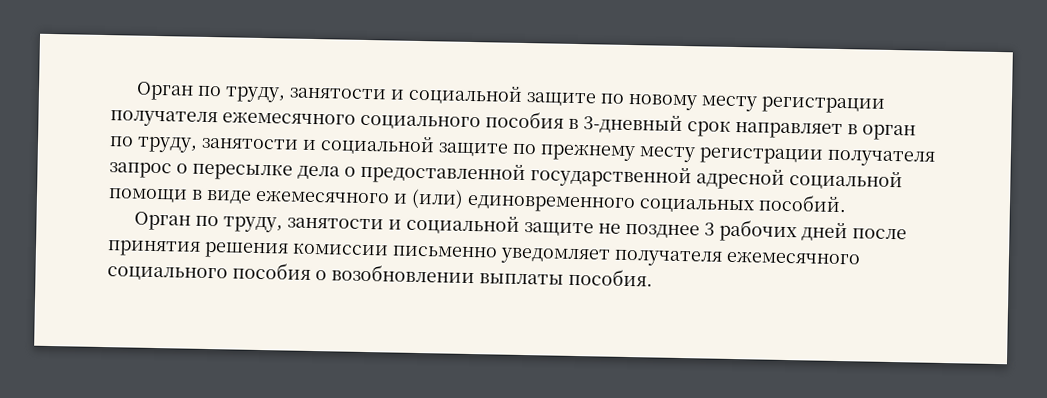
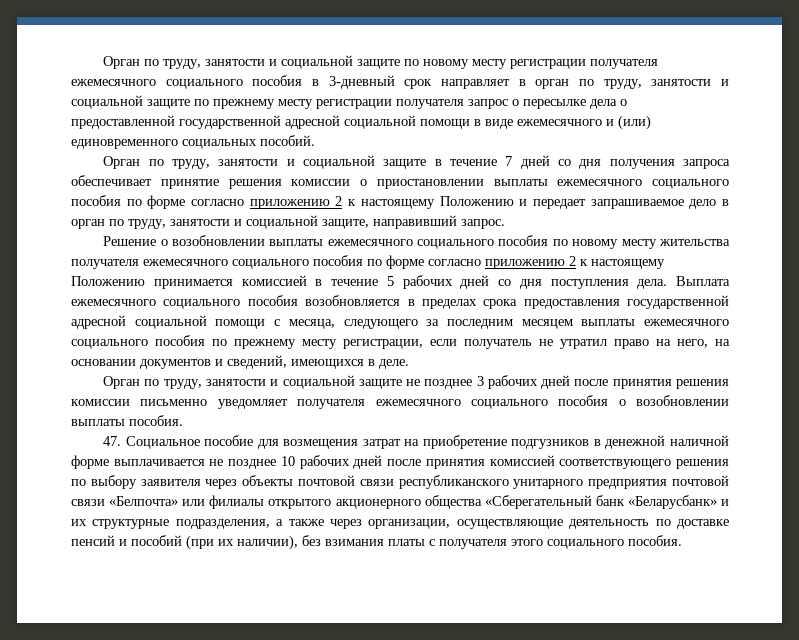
(847, 203) none -> [103,155,730,169] [71,175,729,189] [71,195,730,209] [71,215,505,229] [103,235,730,249] [71,255,665,269] [71,275,730,289] [71,295,729,309] [71,315,729,329] [71,335,730,349] [71,355,409,369] // Орган по труду, занятости и социальной защите в течение 7 дней со дня получения запроса обеспечивает принятие решения комиссии о приостановлении выплаты ежемесячного социального пособия по форме согласно приложению 2 к настоящему Положению и передает запрашиваемое дело в орган по труду, занятости и социальной защите, направивший запрос. // Решение о возобновлении выплаты ежемесячного социального пособия по новому месту жительства получателя ежемесячного социального пособия по форме согласно приложению 2 к настоящему Положению принимается комиссией в течение 5 рабочих дней со дня поступления дела. Выплата ежемесячного социального пособия возобновляется в пределах срока предоставления государственной адресной социальной помощи с месяца, следующего за последним месяцем выплаты ежемесячного социального пособия по прежнему месту регистрации, если получатель не утратил право на него, на основании документов и сведений, имеющихся в деле.
(653, 277) none -> [103,435,729,449] [71,455,730,469] [71,475,729,489] [71,495,730,509] [71,519,729,529] [71,535,682,550] // 47. Социальное пособие для возмещения затрат на приобретение подгузников в денежной наличной форме выплачивается не позднее 10 рабочих дней после принятия комиссией соответствующего решения по выбору заявителя через объекты почтовой связи республиканского унитарного предприятия почтовой связи «Белпочта» или филиалы открытого акционерного общества «Сберегательный банк «Беларусбанк» и их структурные подразделения, а также через организации, осуществляющие деятельность по доставке пенсий и пособий (при их наличии), без взимания платы с получателя этого социального пособия.

